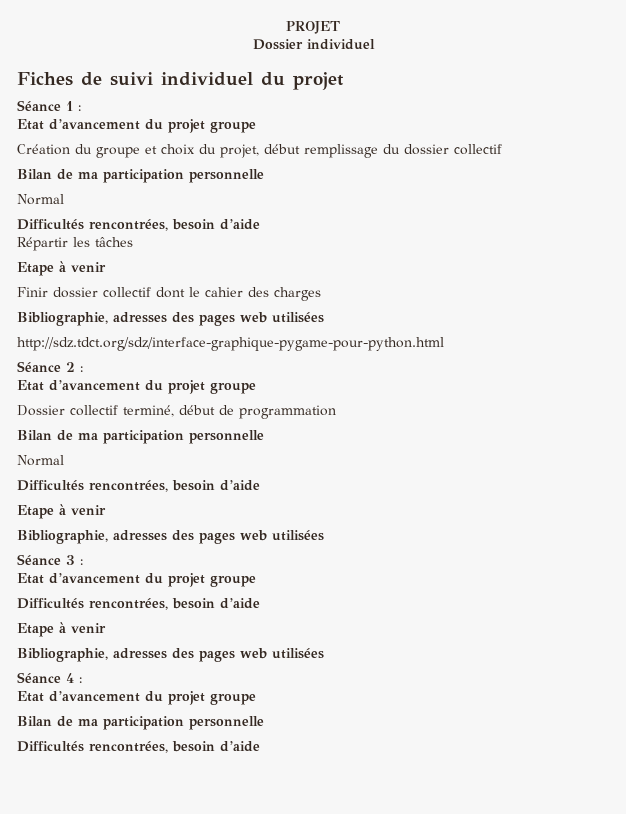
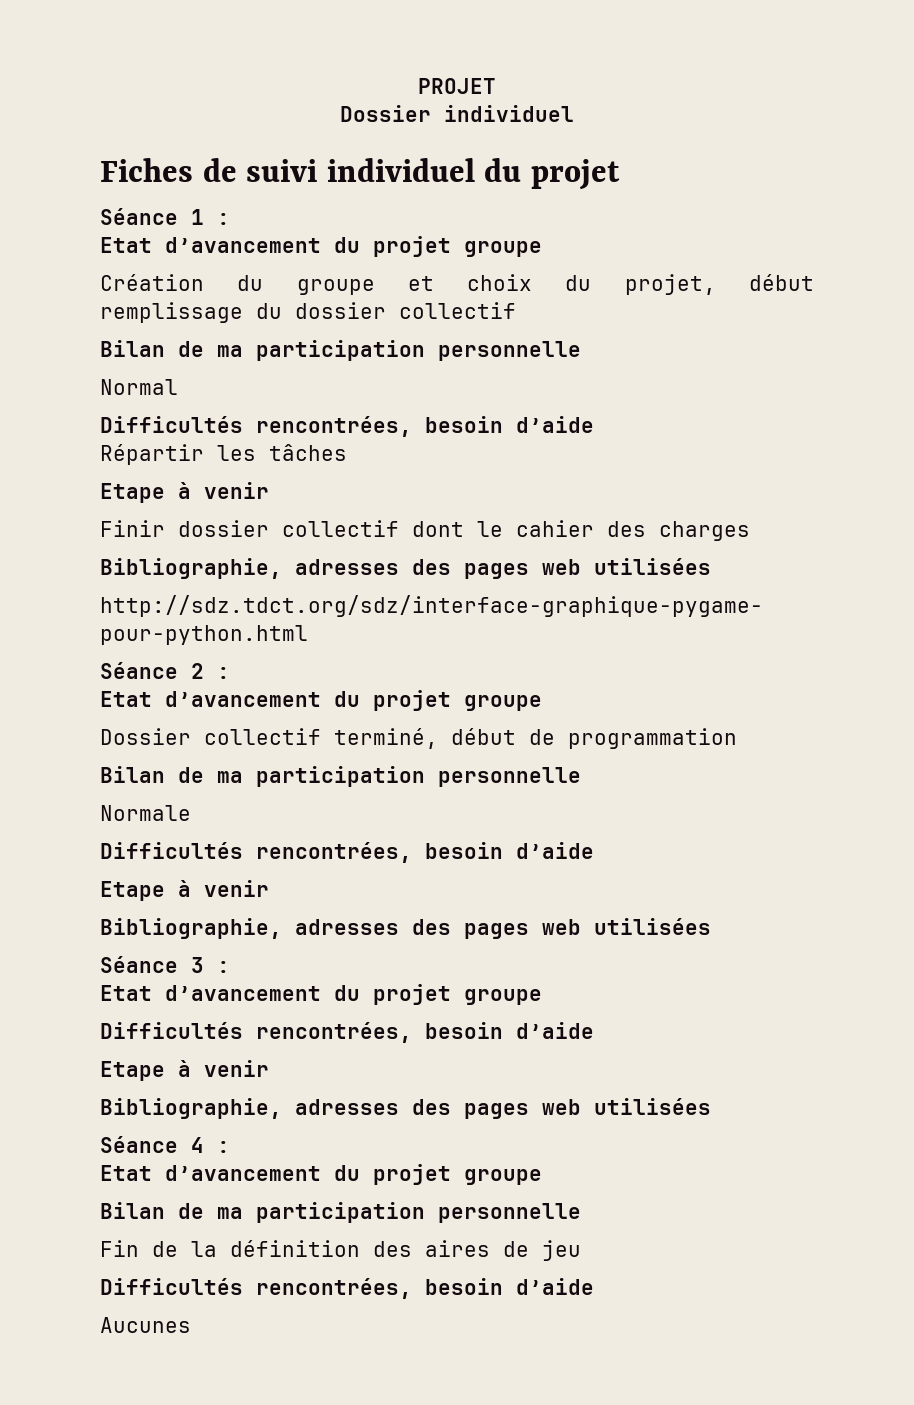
[17,455,64,466] Normal -> [100,805,191,821] Normale
[17,741,260,753] // Difficultés rencontrées, besoin d’aide -> [100,1240,581,1261] [100,1278,594,1299] [100,1317,191,1333] // Fin de la définition des aires de jeu // Difficultés rencontrées, besoin d’aide // Aucunes

